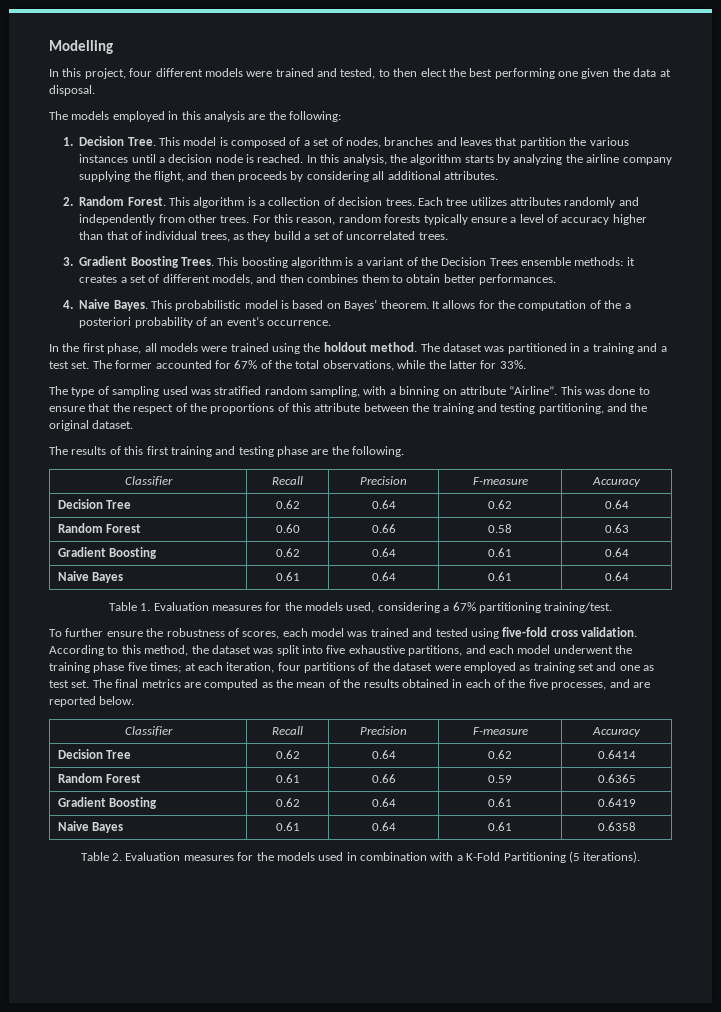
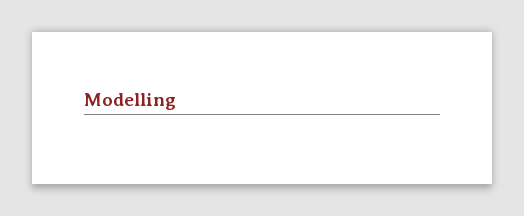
[49,68,671,79] [49,85,95,96] [49,111,341,122] [62,136,629,148] [79,154,672,165] [79,171,498,182] [62,196,639,208] [79,214,647,225] [79,231,448,242] [62,256,635,268] [79,274,557,285] [62,299,631,311] [79,316,332,328] [49,342,667,354] [49,360,526,371] [49,386,650,397] [49,403,648,414] [49,420,134,431] [49,446,405,457] [124,476,173,486] [272,476,303,485] [359,476,407,485] [472,477,528,485] [592,477,641,487] [57,499,132,509] [275,500,300,509] [371,500,396,509] [487,500,512,509] [604,500,629,509] [57,523,142,533] [275,524,300,533] [371,524,396,533] [487,524,512,533] [604,524,629,533] [57,547,158,559] [275,548,300,557] [371,548,396,557] [487,548,512,557] [604,548,629,557] [57,571,124,583] [275,572,300,581] [371,572,396,581] [487,572,512,581] [604,572,629,581] [108,602,613,613] [49,627,637,639] [49,645,632,656] [49,662,655,673] [49,679,650,690] [49,696,135,707] [124,726,173,736] [272,726,303,735] [359,726,407,735] [472,727,528,735] [592,727,641,737] [57,749,132,759] [275,750,300,759] [371,750,396,759] [487,750,512,759] [597,750,636,759] [57,773,142,783] [275,774,300,783] [371,774,396,783] [487,775,512,783] [597,774,636,783] [57,797,158,809] [275,798,300,807] [371,798,396,807] [487,798,512,807] [597,798,636,807] [57,821,124,833] [275,822,300,831] [371,822,396,831] [487,822,512,831] [597,822,636,831] [80,851,641,863] // In this project, four different models were trained and tested, to then elect the best performing one given the data at disposal. // The models employed in this analysis are the following: // 1. Decision Tree. This model is composed of a set of nodes, branches and leaves that partition the various instances until a decision node is reached. In this analysis, the algorithm starts by analyzing the airline company supplying the flight, and then proceeds by considering all additional attributes. // 2. Random Forest. This algorithm is a collection of decision trees. Each tree utilizes attributes randomly and independently from other trees. For this reason, random forests typically ensure a level of accuracy higher than that of individual trees, as they build a set of uncorrelated trees. // 3. Gradient Boosting Trees. This boosting algorithm is a variant of the Decision Trees ensemble methods: it creates a set of different models, and then combines them to obtain better performances. // 4. Naive Bayes. This probabilistic model is based on Bayes’ theorem. It allows for the computation of the a posteriori probability of an event’s occurrence. // In the first phase, all models were trained using the holdout method. The dataset was partitioned in a training and a test set. The former accounted for 67% of the total observations, while the latter for 33%. // The type of sampling used was stratified random sampling, with a binning on attribute “Airline”. This was done to ensure that the respect of the proportions of this attribute between the training and testing partitioning, and the original dataset. // The results of this first training and testing phase are the following. // Classifier | Recall | Precision | F-measure | Accuracy // Decision Tree | 0.62 | 0.64 | 0.62 | 0.64 // Random Forest | 0.60 | 0.66 | 0.58 | 0.63 // Gradient Boosting | 0.62 | 0.64 | 0.61 | 0.64 // Naive Bayes | 0.61 | 0.64 | 0.61 | 0.64 // Table 1. Evaluation measures for the models used, considering a 67% partitioning training/test. // To further ensure the robustness of scores, each model was trained and tested using five-fold cross validation. According to this method, the dataset was split into five exhaustive partitions, and each model underwent the training phase five times; at each iteration, four partitions of the dataset were employed as training set and one as test set. The final metrics are computed as the mean of the results obtained in each of the five processes, and are reported below. // Classifier | Recall | Precision | F-measure | Accuracy // Decision Tree | 0.62 | 0.64 | 0.62 | 0.6414 // Random Forest | 0.61 | 0.66 | 0.59 | 0.6365 // Gradient Boosting | 0.62 | 0.64 | 0.61 | 0.6419 // Naive Bayes | 0.61 | 0.64 | 0.61 | 0.6358 // Table 2. Evaluation measures for the models used in combination with a K-Fold Partitioning (5 iterations). -> (176, 101) none

